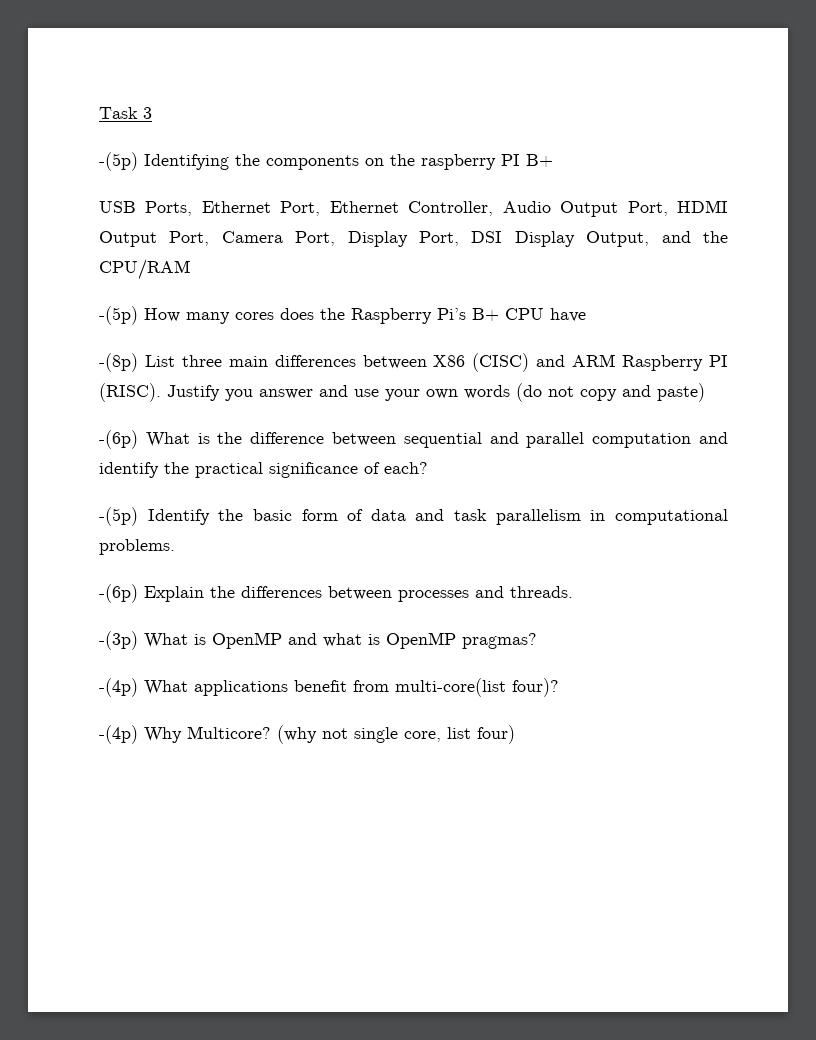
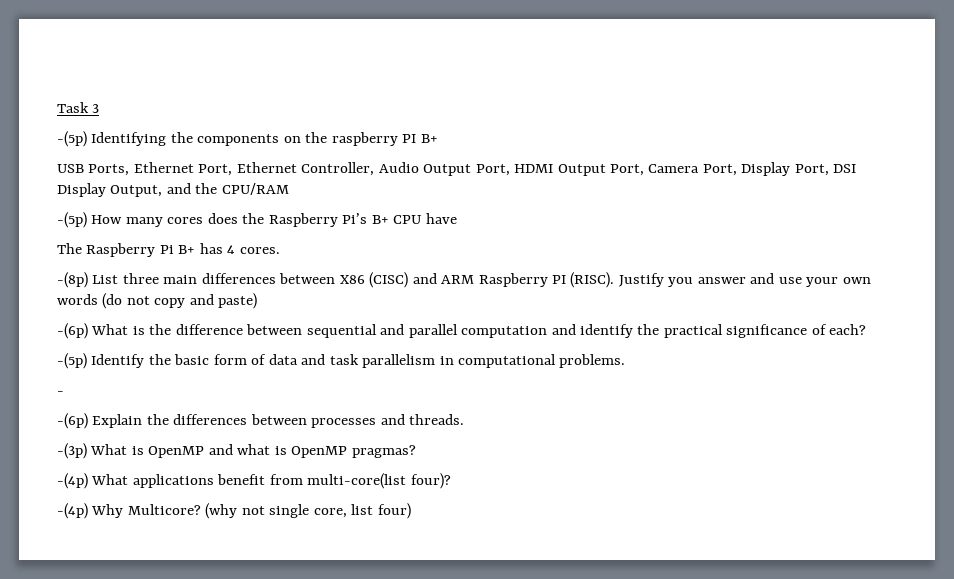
(586, 315) none -> [57,243,280,257] // The Raspberry Pi B+ has 4 cores.
(175, 547) none -> [57,391,64,395] // -

